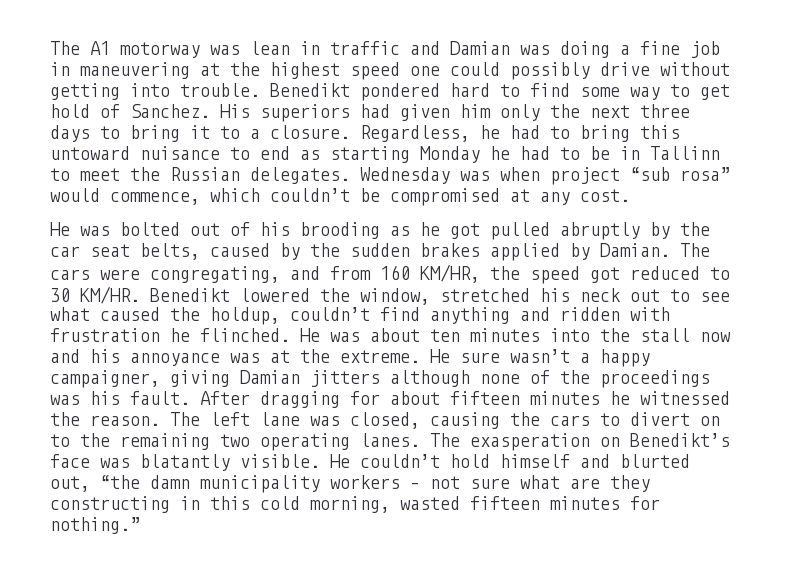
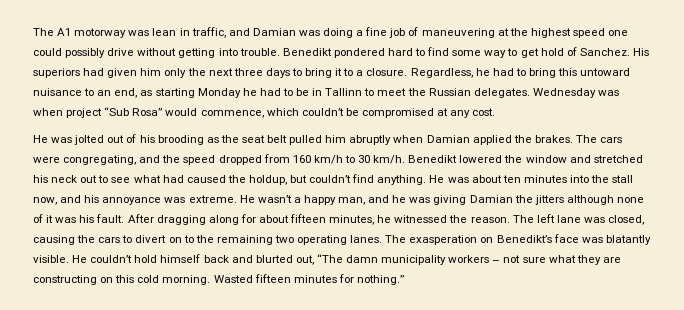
[330,41,400,55] traffic -> [191,27,226,38] traffic,
[50,62,70,76] in -> [408,27,419,36] of
[260,146,290,160] end -> [97,88,138,98] an end,
[630,167,730,181] “sub rosa” -> [104,107,163,116] “Sub Rosa”
[120,222,180,236] bolted -> [74,135,105,145] jolted
[420,222,710,240] [50,243,670,261] he got pulled abruptly by the car seat belts, caused by the sudden brakes applied by Damian. -> [220,135,573,145] the seat belt pulled him abruptly when Damian applied the brakes.
[330,264,700,284] from 160 KM/HR, the speed got reduced -> [162,154,343,165] the speed dropped from 160 km/h
[80,286,140,304] KM/HR. -> [373,155,406,164] km/h.
[360,288,430,305] window, -> [525,155,591,163] window and
(90, 314) none -> [162,175,184,183] had
(280, 316) none -> [290,175,308,183] but
[430,307,670,324] [50,328,290,342] anything and ridden with frustration he flinched. -> [377,175,427,185] anything.
[700,332,731,342] now -> [33,197,57,205] now,
[270,349,330,363] at the -> (186, 200) none
[460,352,500,363] sure -> (255, 199) none
[50,370,160,388] campaigner, -> [338,195,431,205] man, and he was
(300, 377) none -> [514,195,533,203] the
[560,370,710,388] the proceedings -> [46,215,54,223] it
(340, 399) none -> [208,215,239,225] along
[530,391,600,405] minutes -> [329,215,375,225] minutes,
(570, 461) none -> [203,255,229,263] back
[100,475,140,489] “the -> [316,254,343,263] “The
[570,475,650,492] [50,496,460,513] are they constructing in this cold morning, wasted -> [576,255,621,265] [33,275,253,285] they are constructing on this cold morning. Wasted

